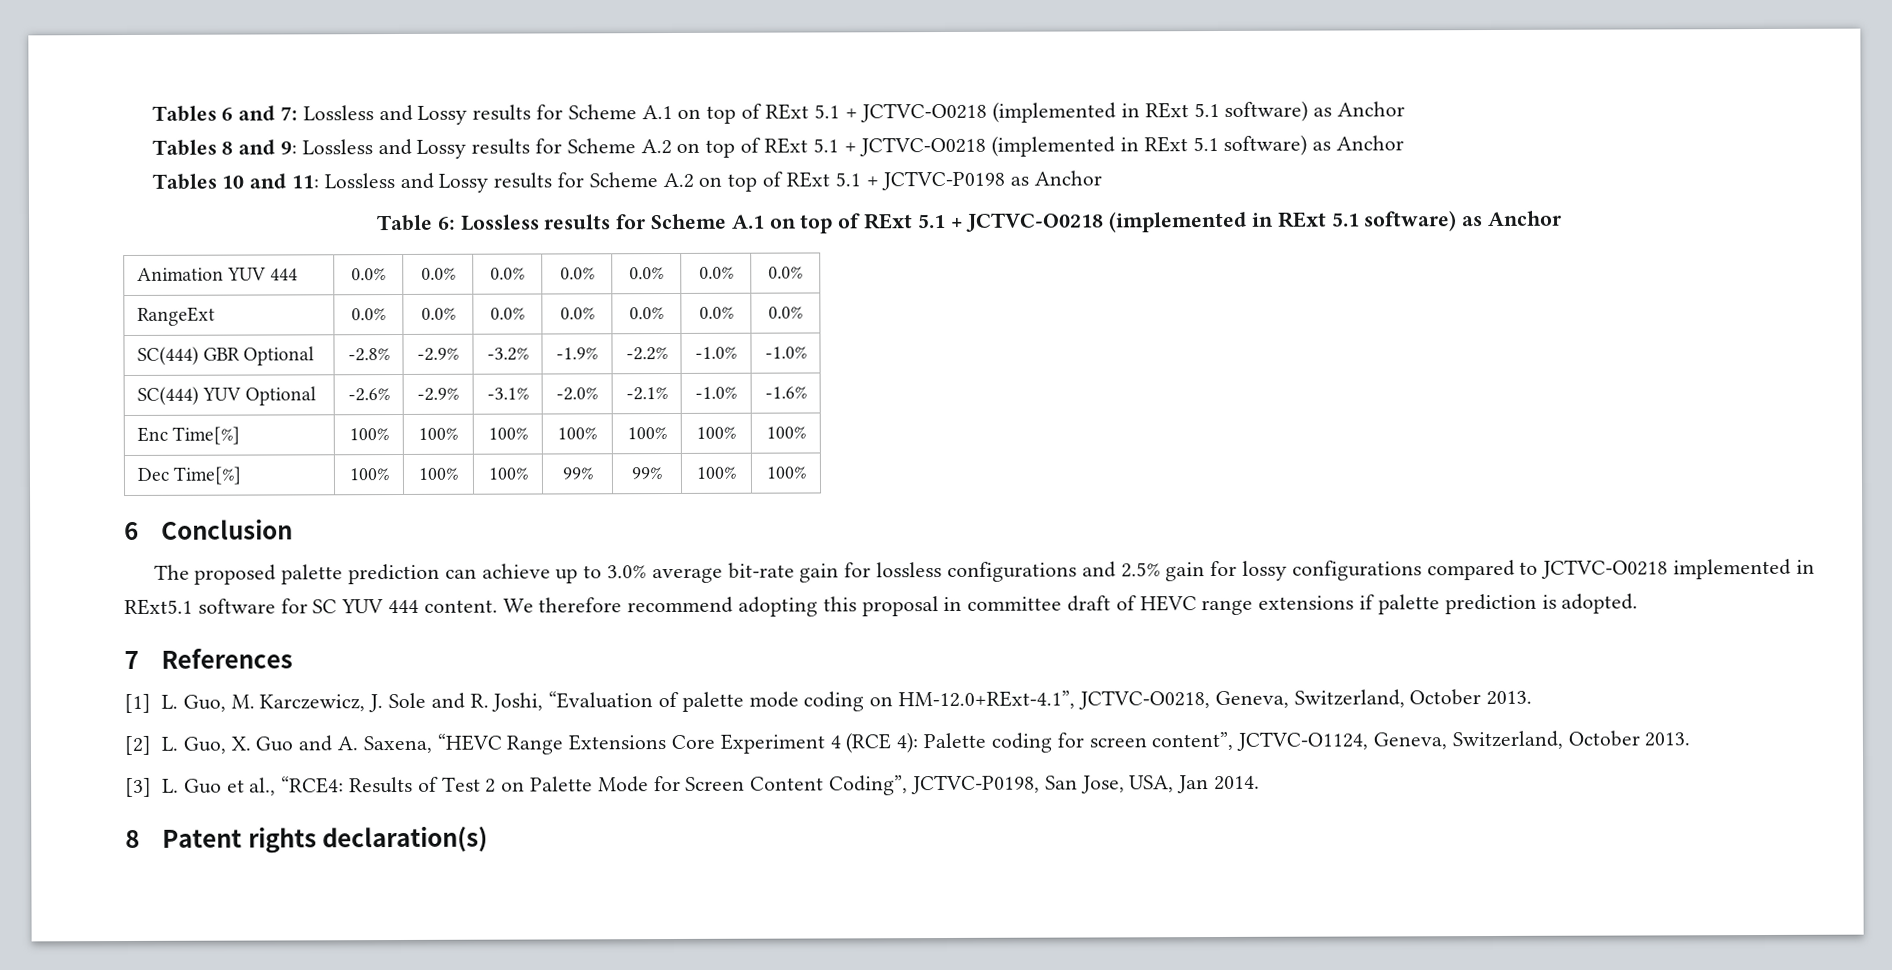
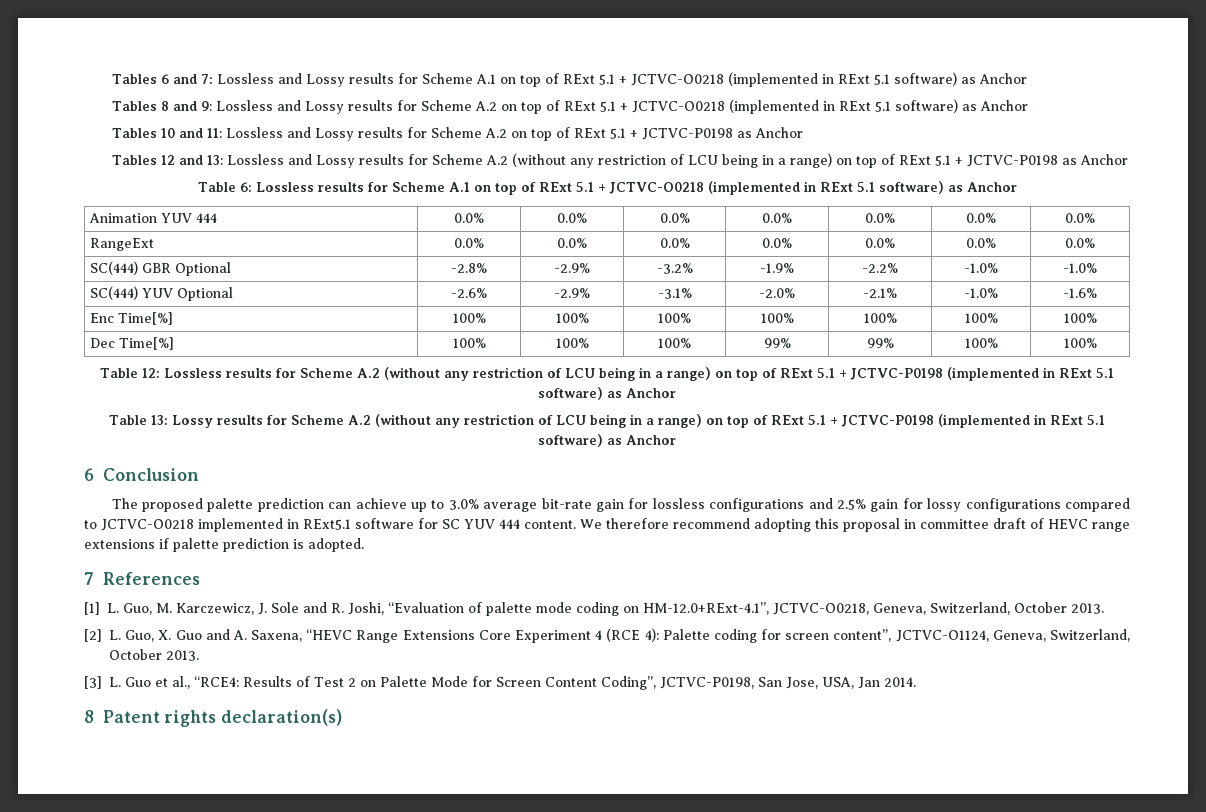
(1102, 178) none -> [111,153,1128,168] // Tables 12 and 13: Lossless and Lossy results for Scheme A.2 (without any restriction of LCU being in a range) on top of RExt 5.1 + JCTVC-P0198 as Anchor
(806, 472) none -> [100,367,1114,381] [538,387,676,400] [109,414,1105,428] [538,434,676,447] // Table 12: Lossless results for Scheme A.2 (without any restriction of LCU being in a range) on top of RExt 5.1 + JCTVC-P0198 (implemented in RExt 5.1 software) as Anchor // Table 13: Lossy results for Scheme A.2 (without any restriction of LCU being in a range) on top of RExt 5.1 + JCTVC-P0198 (implemented in RExt 5.1 software) as Anchor

